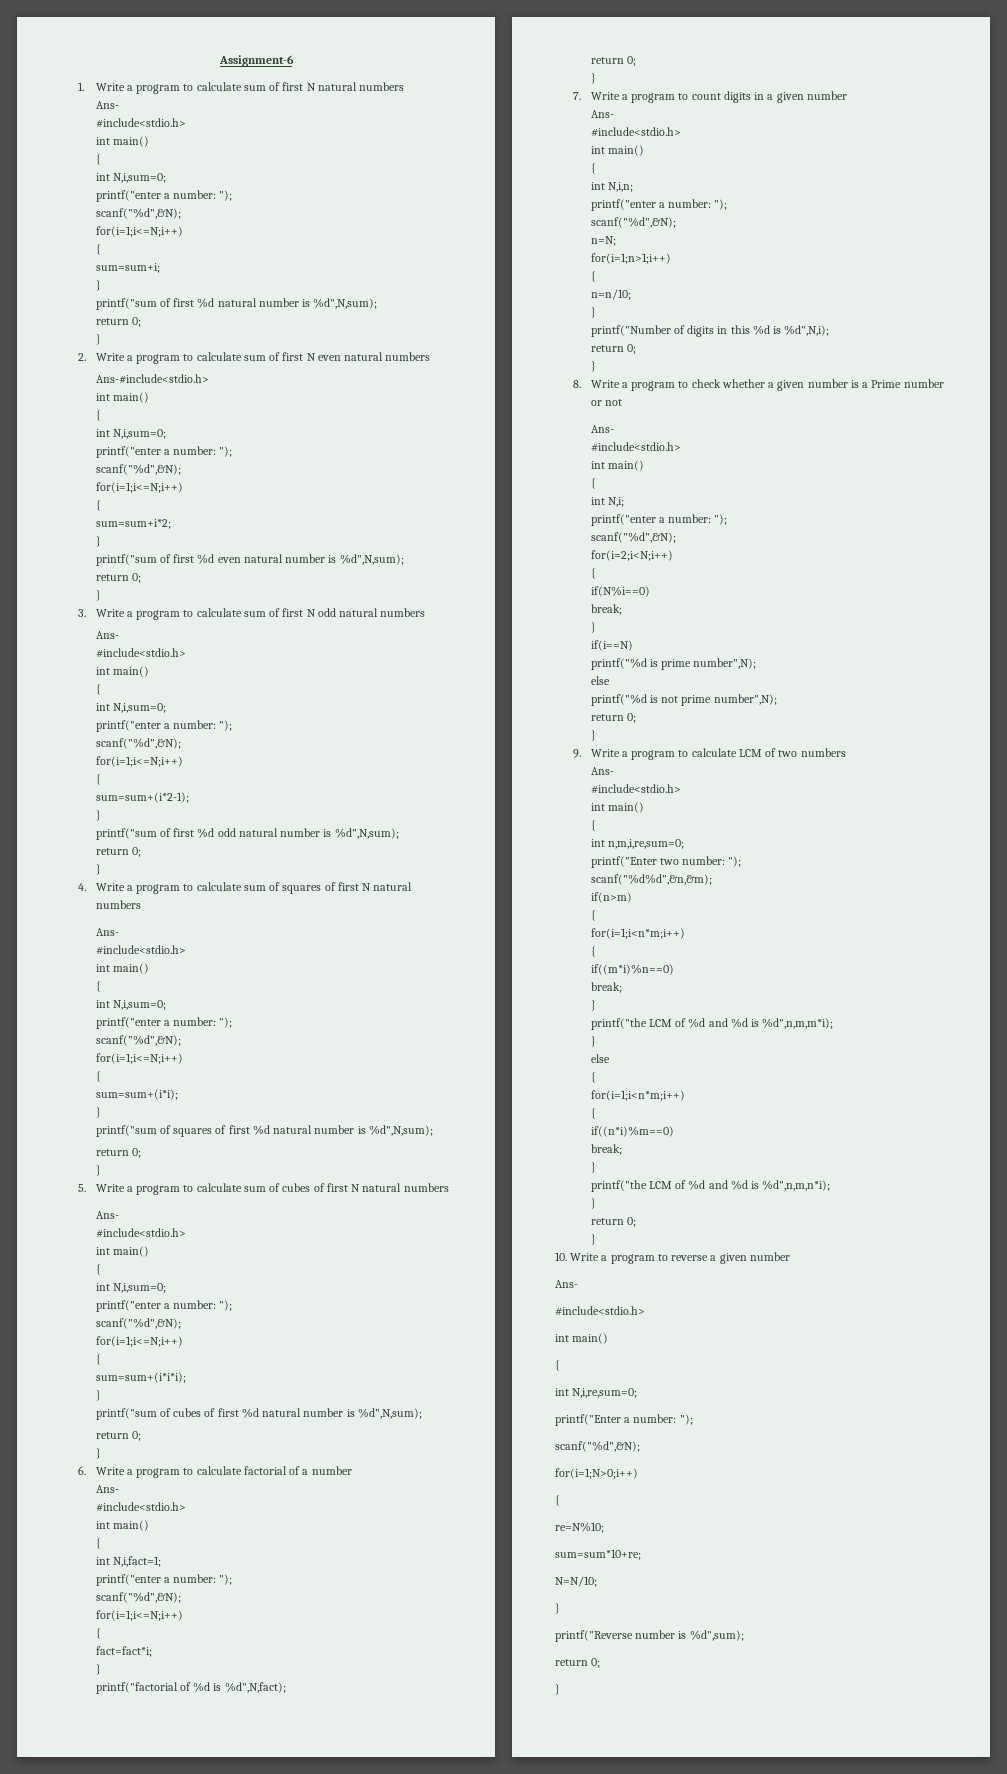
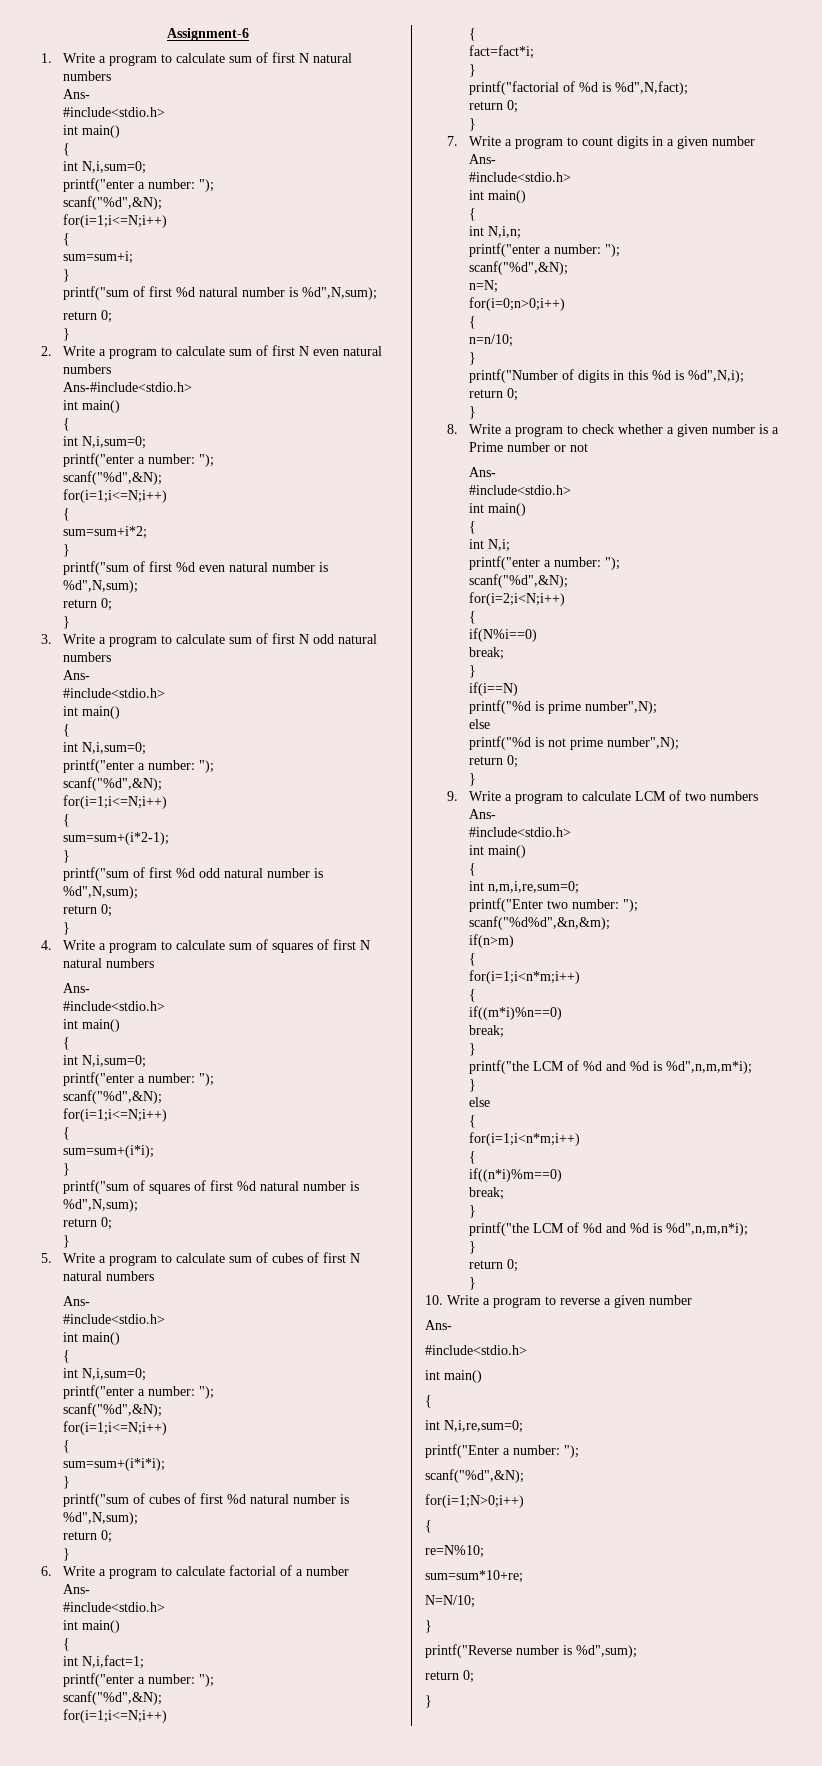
[590,253,671,264] for(i=1;n>1;i++) -> [469,297,566,311] for(i=0;n>0;i++)

